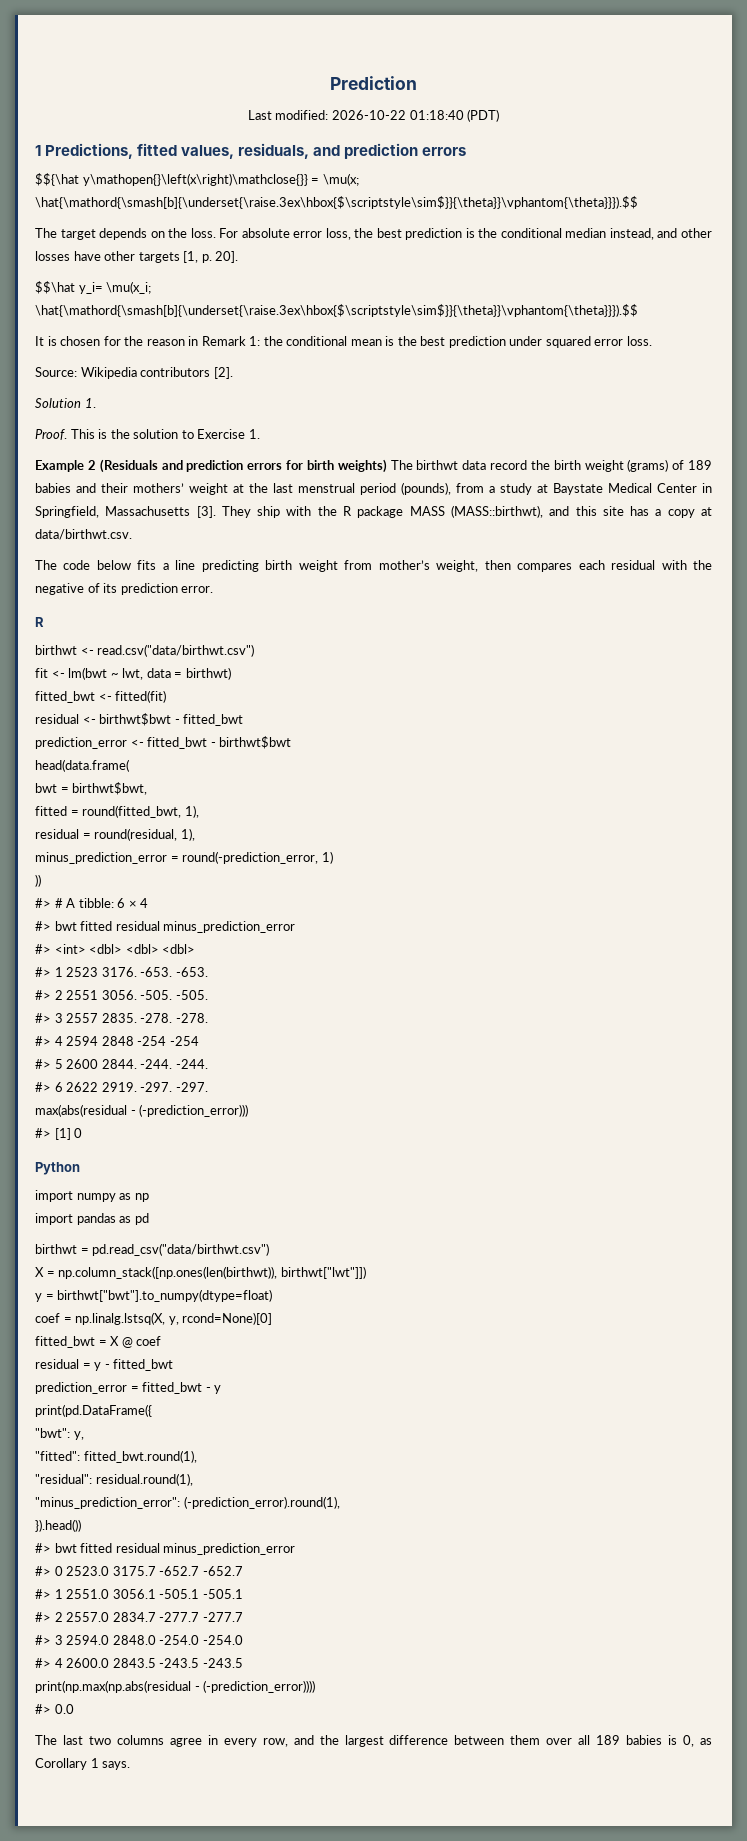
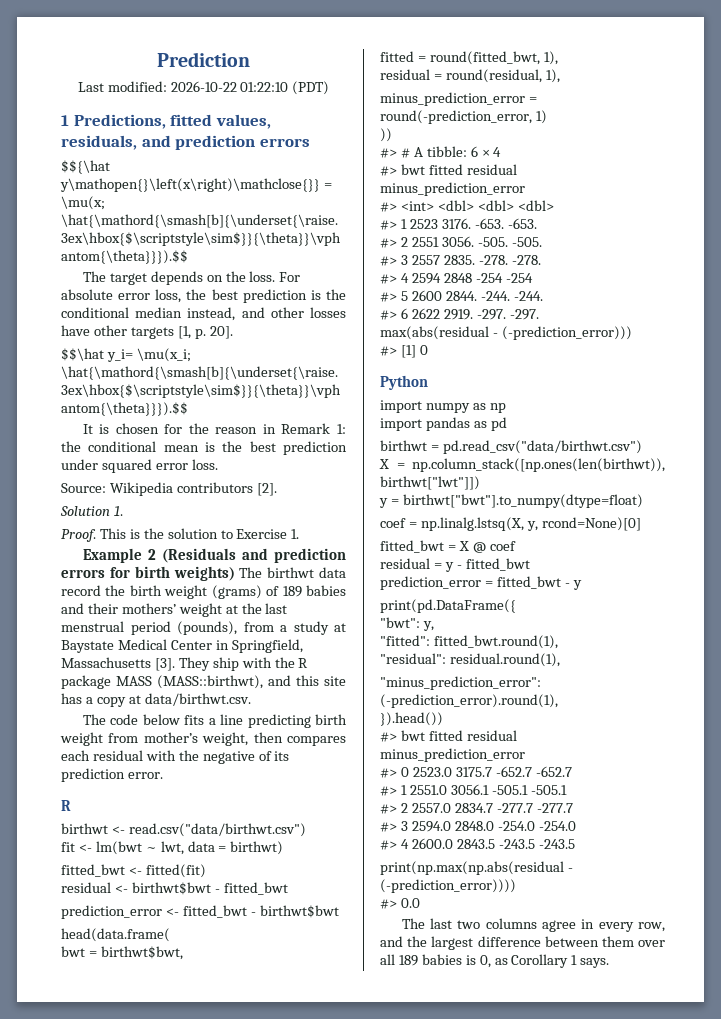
[409,110,464,120] 01:18:40 -> [240,82,289,92] 01:22:10

